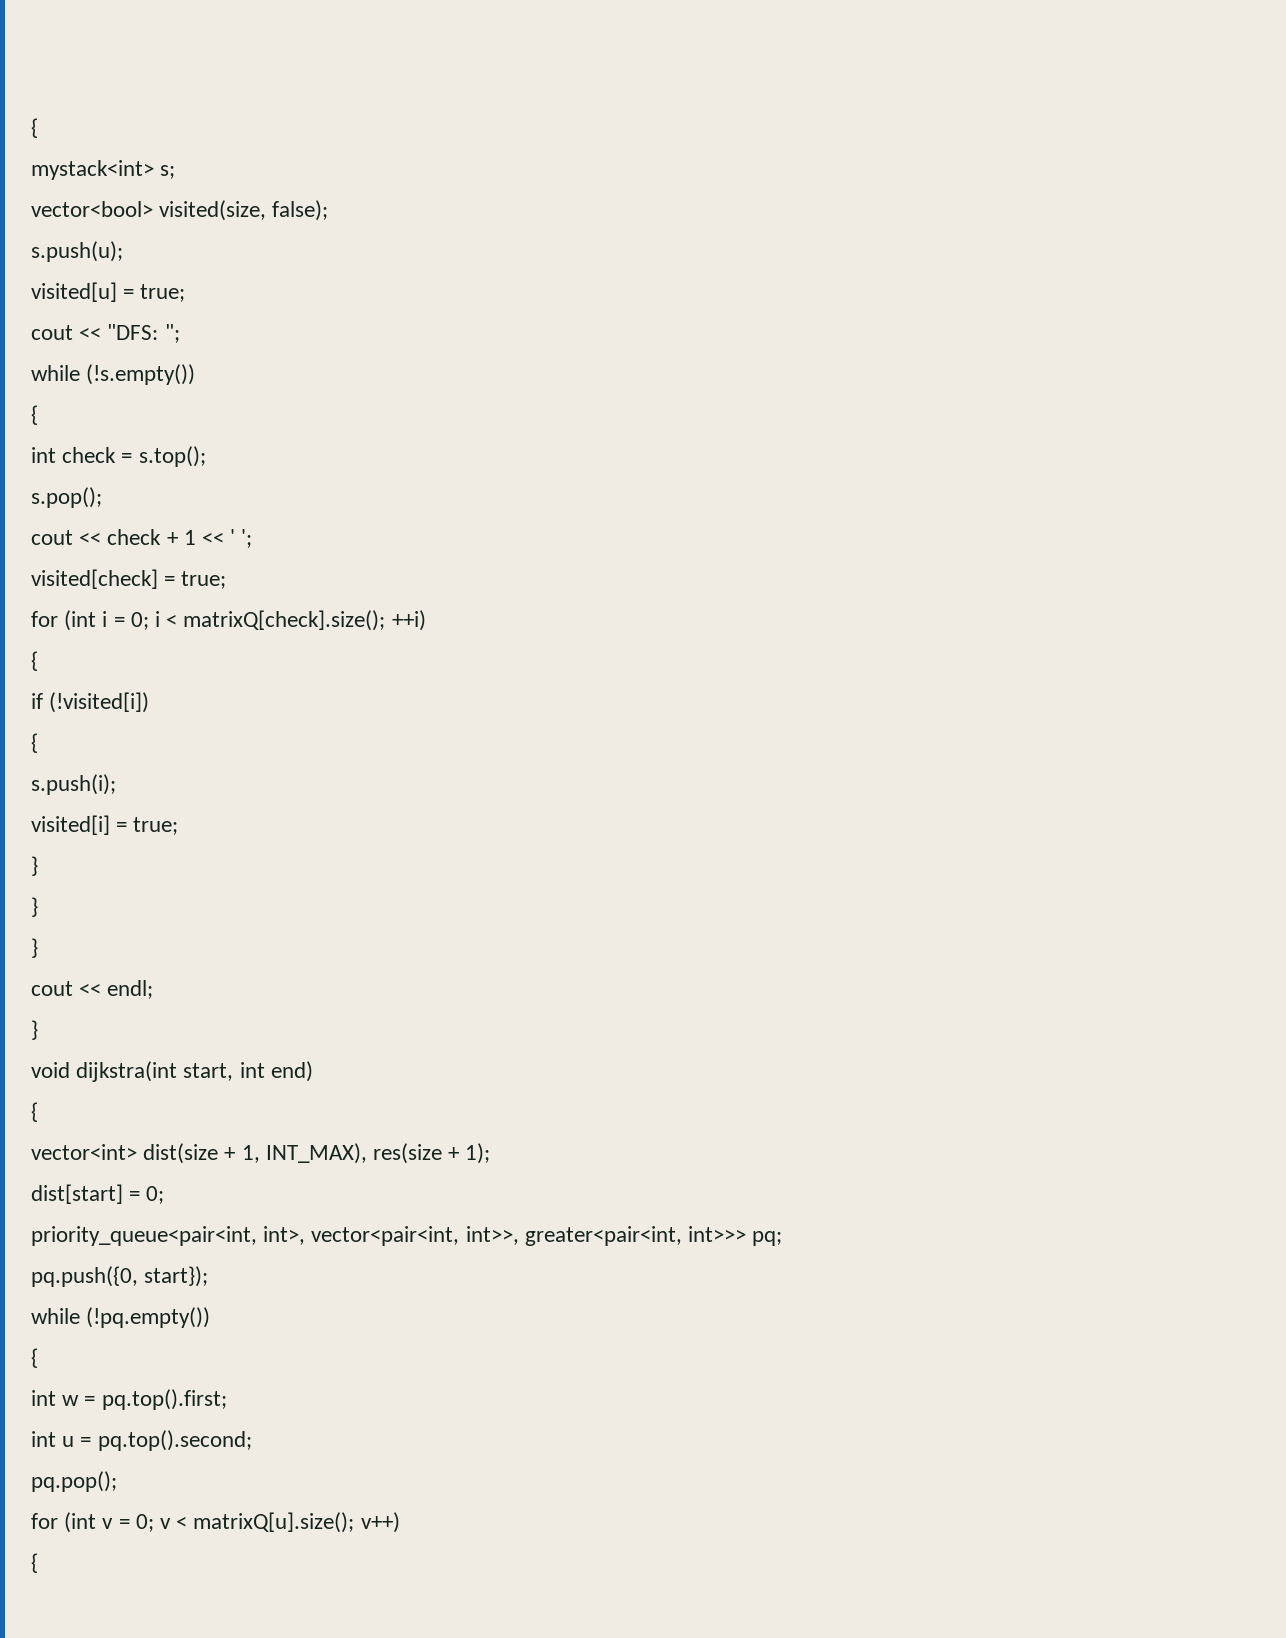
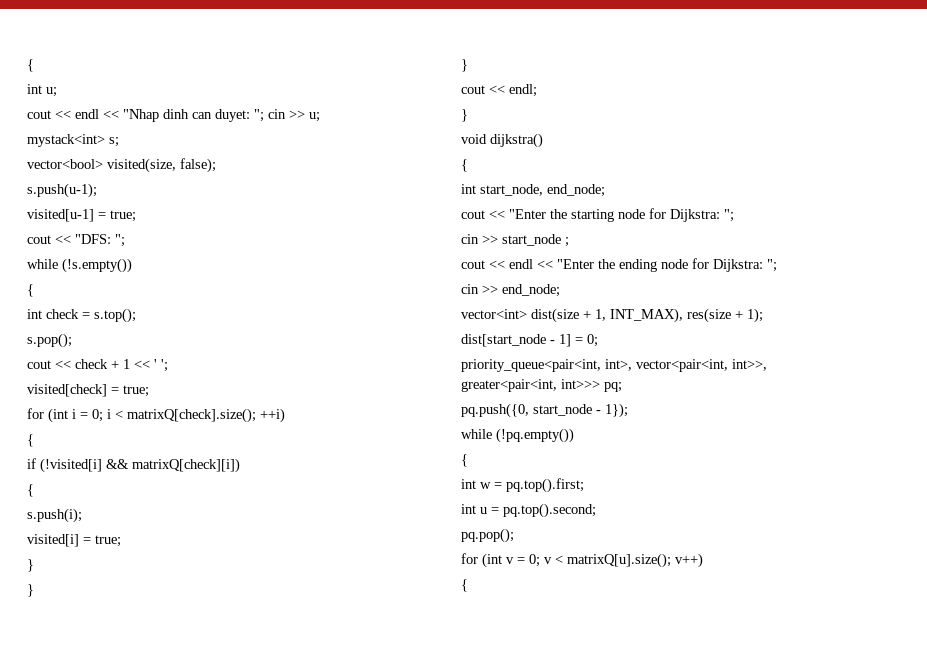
[31,118,38,138] { -> [27,59,34,72] [27,84,57,97] [27,109,320,122] { // int u; // cout << endl << "Nhap dinh can duyet: "; cin >> u;
[31,241,123,262] [31,282,117,302] s.push(u); // visited[u] -> [27,183,97,198] [27,209,94,222] s.push(u-1); // visited[u-1]
[49,692,150,713] (!visited[i]) -> [40,458,240,473] (!visited[i] && matrixQ[check][i])
[76,1061,313,1082] [31,1102,38,1122] dijkstra(int start, int end) // { -> [490,133,543,148] [461,159,468,172] [461,184,605,197] [461,208,734,222] [461,234,569,247] [461,258,777,272] [461,284,560,297] dijkstra() // { // int start_node, end_node; // cout << "Enter the starting node for Dijkstra: "; // cin >> start_node ; // cout << endl << "Enter the ending node for Dijkstra: "; // cin >> end_node;
[31,1184,123,1204] dist[start] -> [461,334,571,347] dist[start_node - 1]
[144,1266,209,1287] start}); -> [533,403,628,418] start_node - 1});

